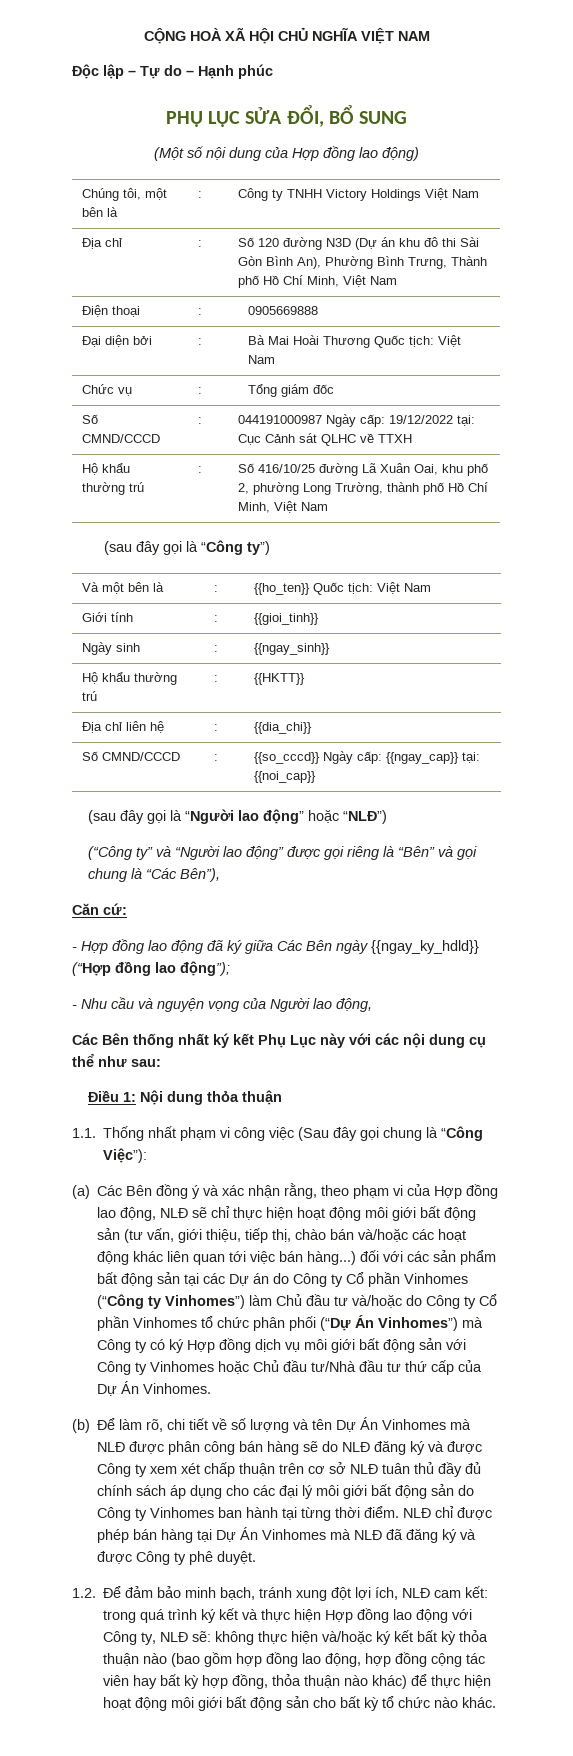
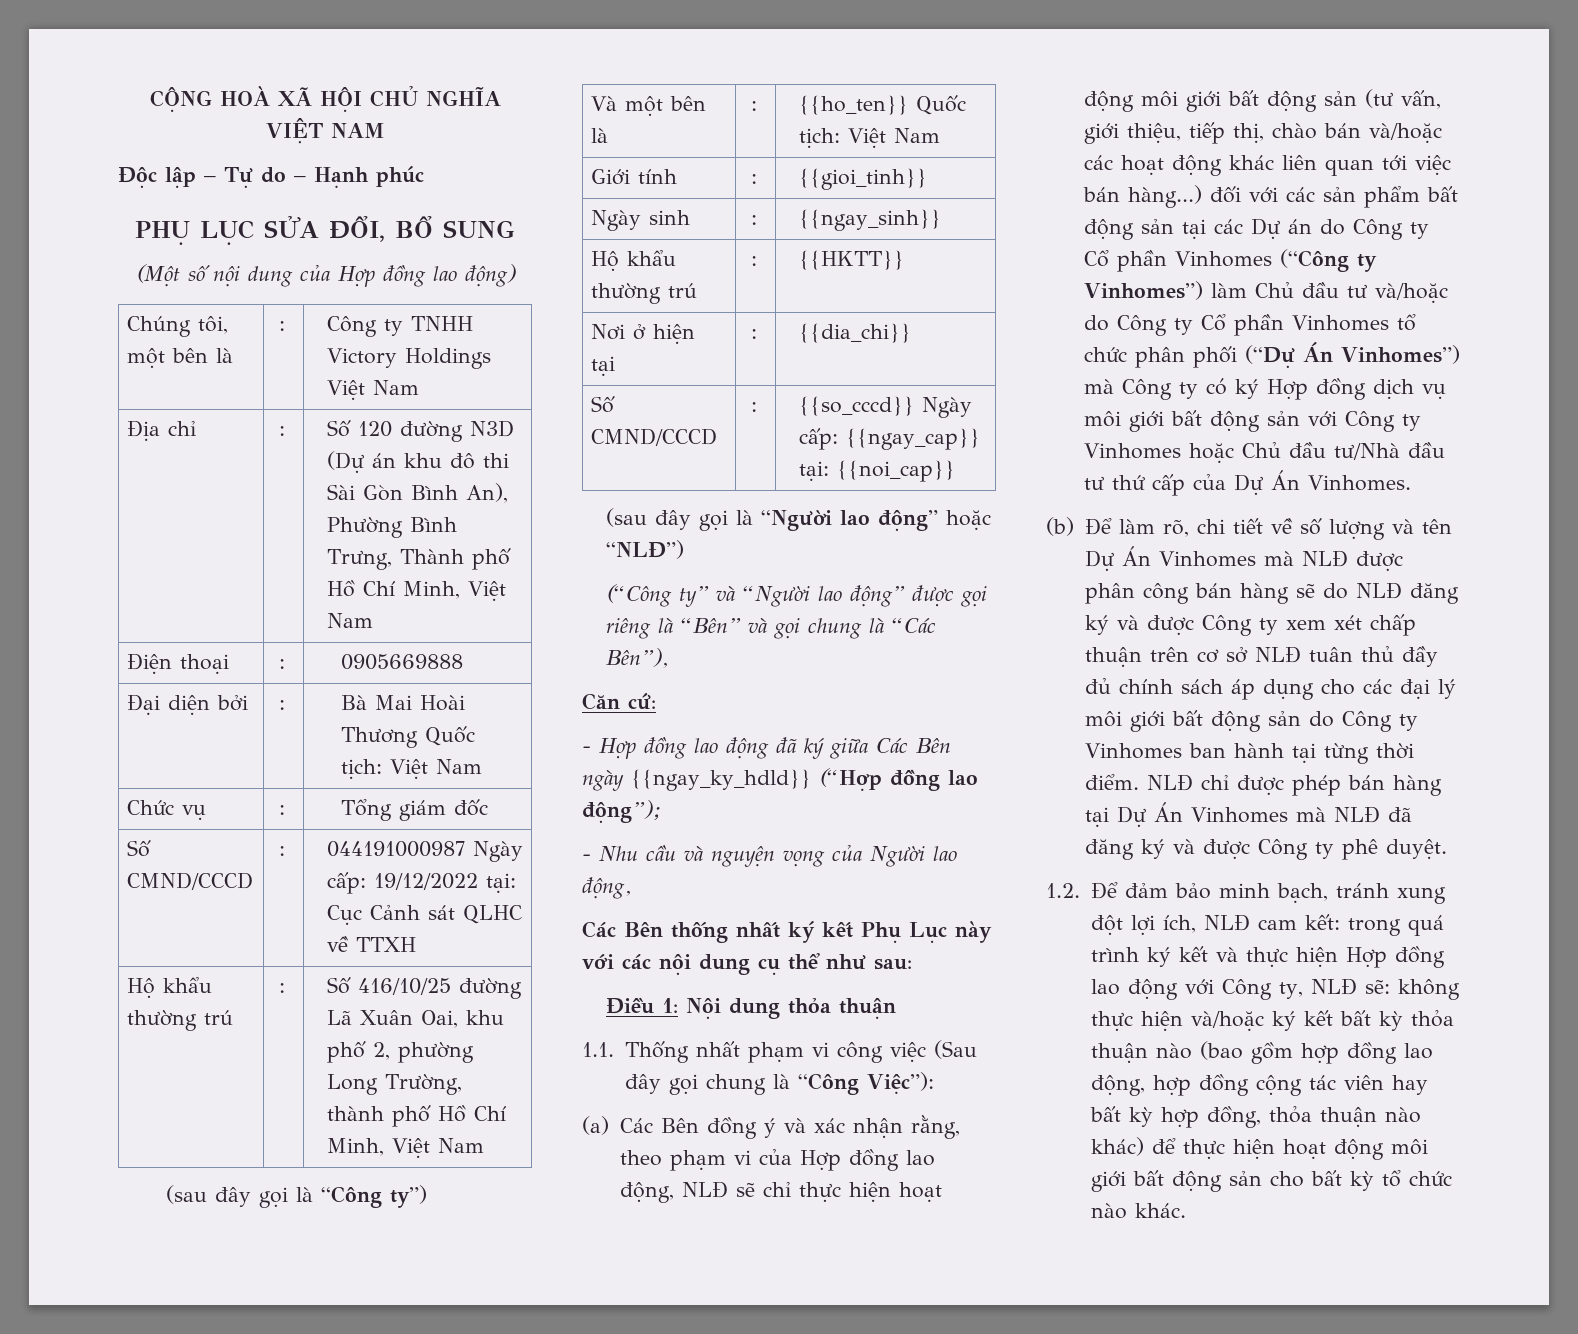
[82,721,165,733] Địa chỉ liên hệ -> [591,324,696,344] [591,356,616,376] Nơi ở hiện tại

